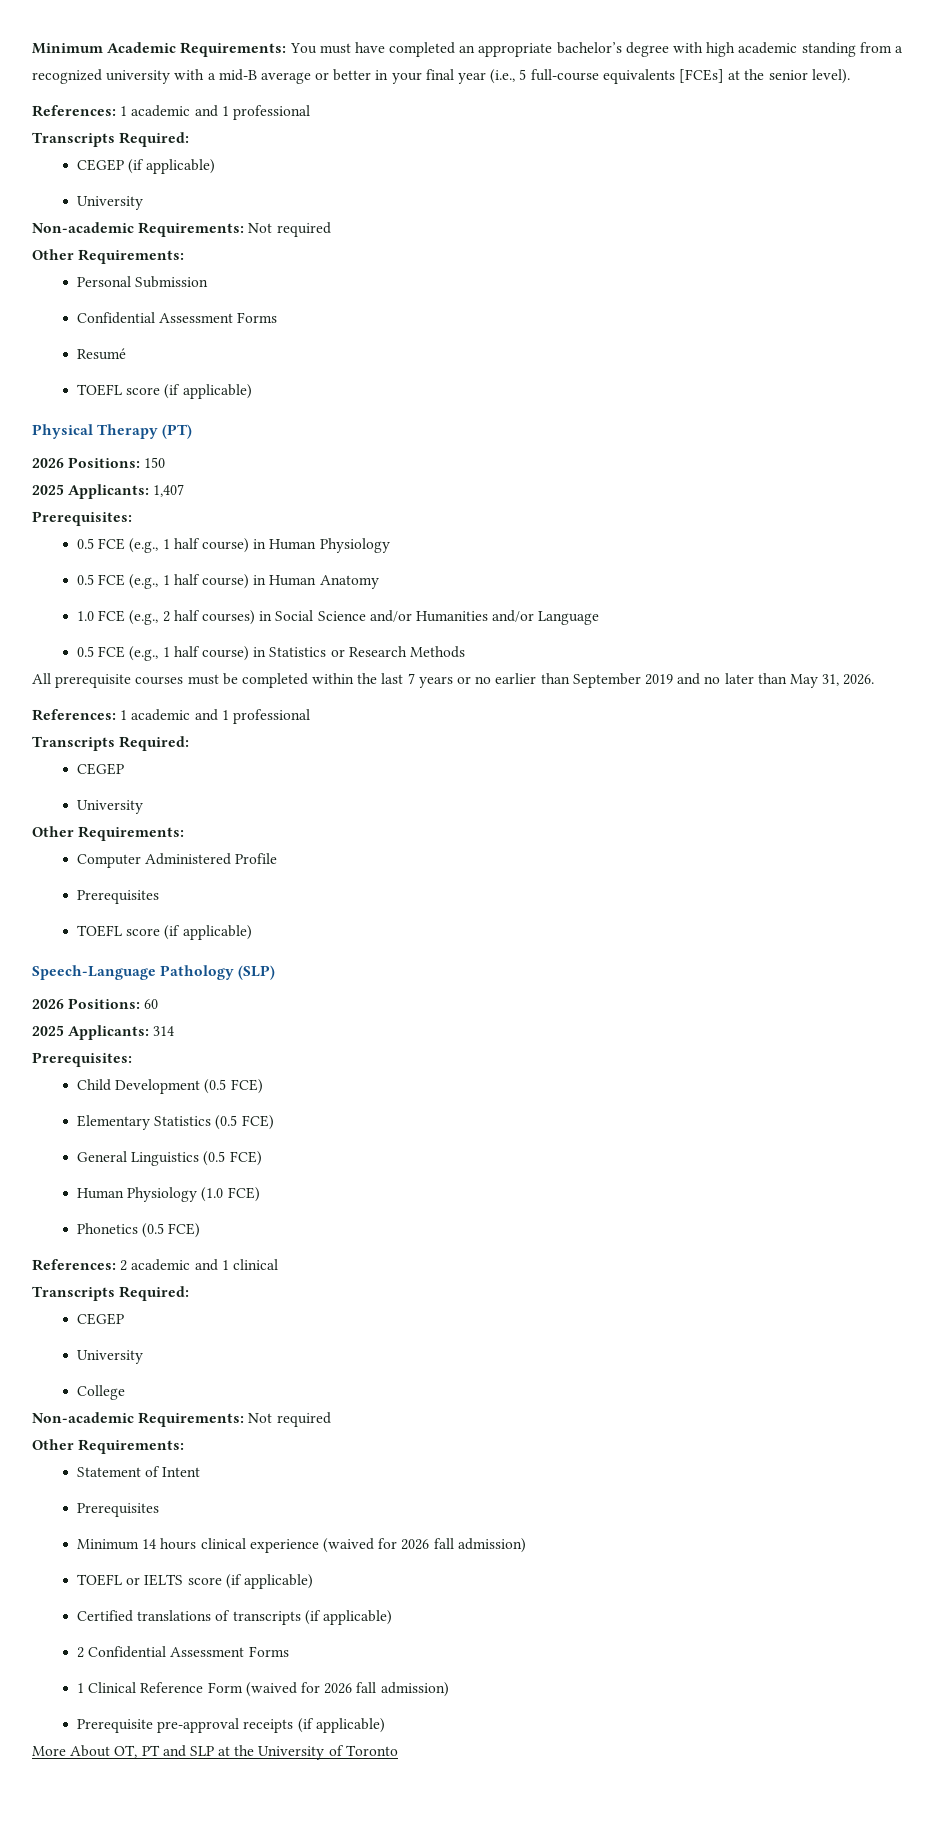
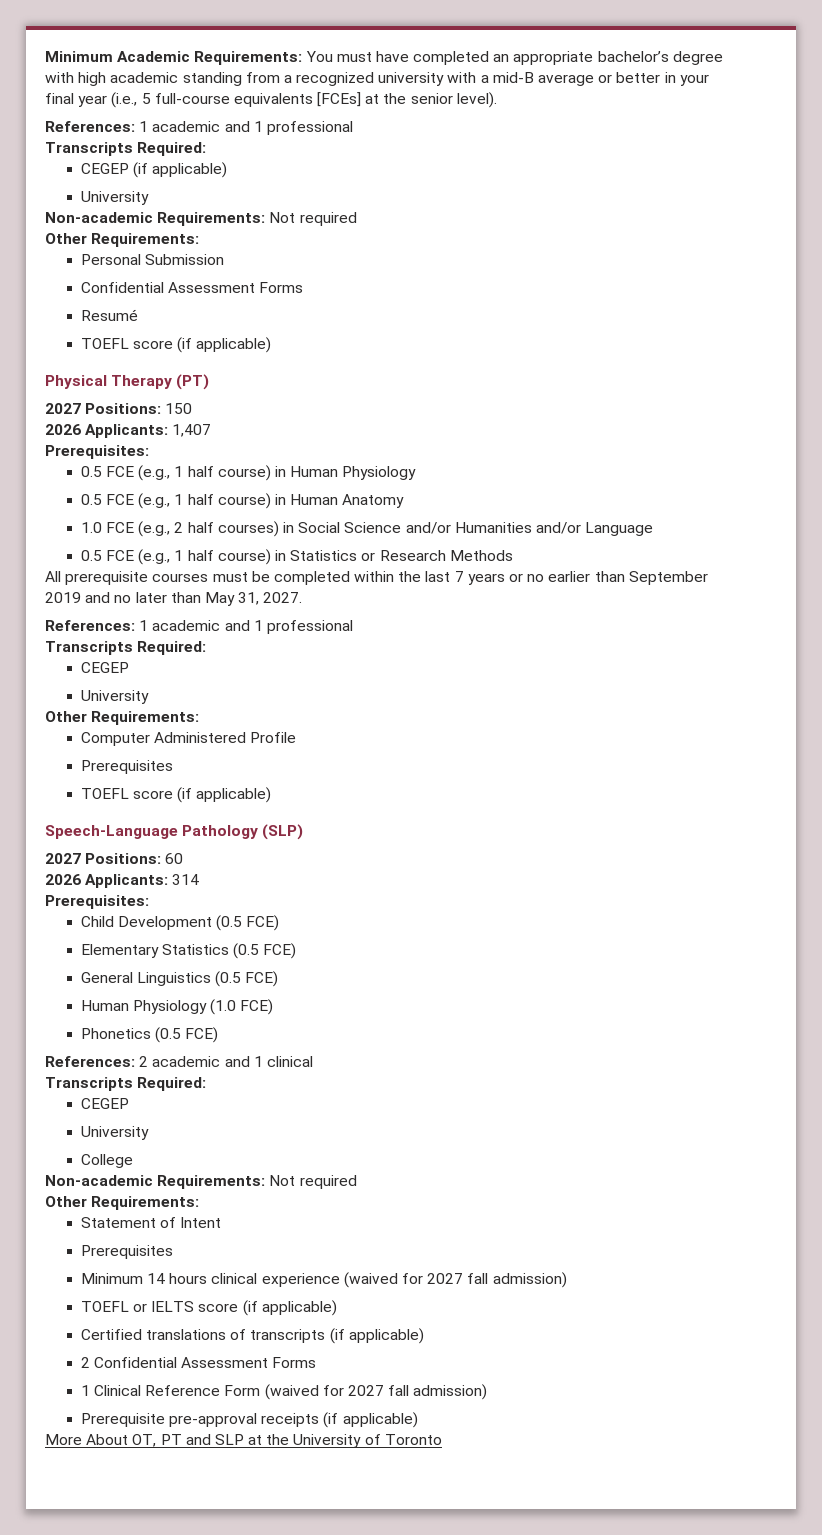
[32,458,64,468] 2026 -> [45,403,81,414] 2027
[32,484,64,495] 2025 -> [45,424,81,435] 2026
[843,674,875,685] 2026. -> [263,592,303,603] 2027.
[32,999,64,1009] 2026 -> [45,853,81,864] 2027
[32,1025,64,1036] 2025 -> [45,874,81,885] 2026
[401,1539,430,1550] 2026 -> [427,1273,464,1284] 2027
[324,1683,353,1694] 2026 -> [347,1385,384,1396] 2027

